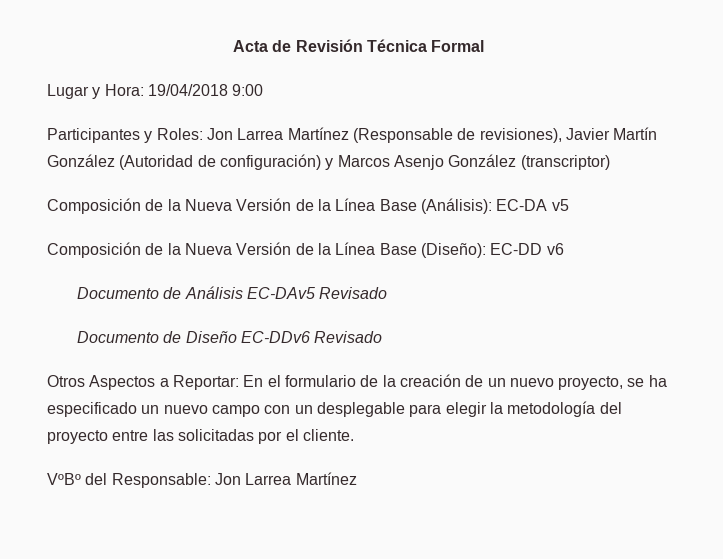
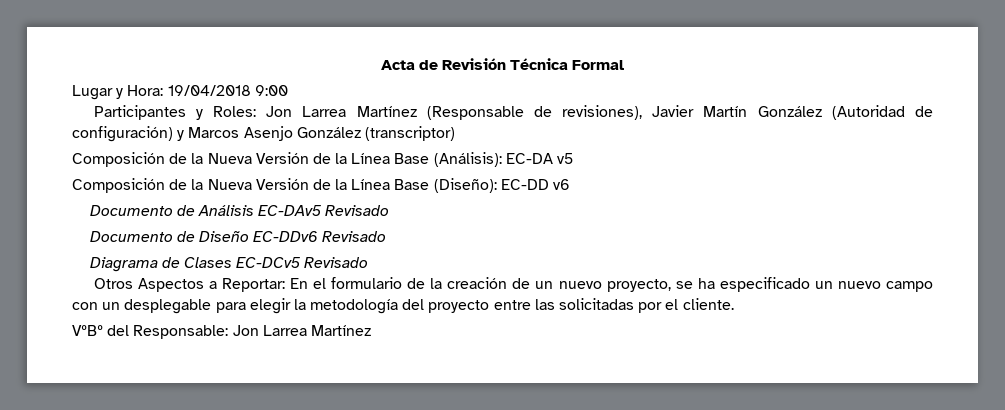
(383, 337) none -> [89,257,369,272] // Diagrama de Clases EC-DCv5 Revisado

